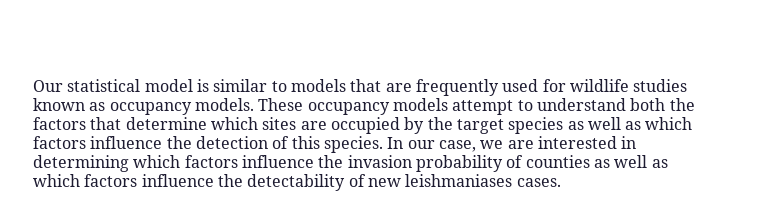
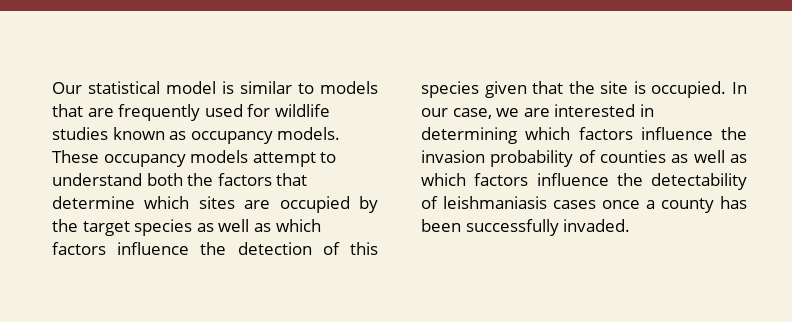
[323,136,383,153] species. -> [421,81,727,98] species given that the site is occupied.
[367,174,561,187] new leishmaniases cases. -> [443,196,747,213] [421,219,631,236] leishmaniasis cases once a county has been successfully invaded.

